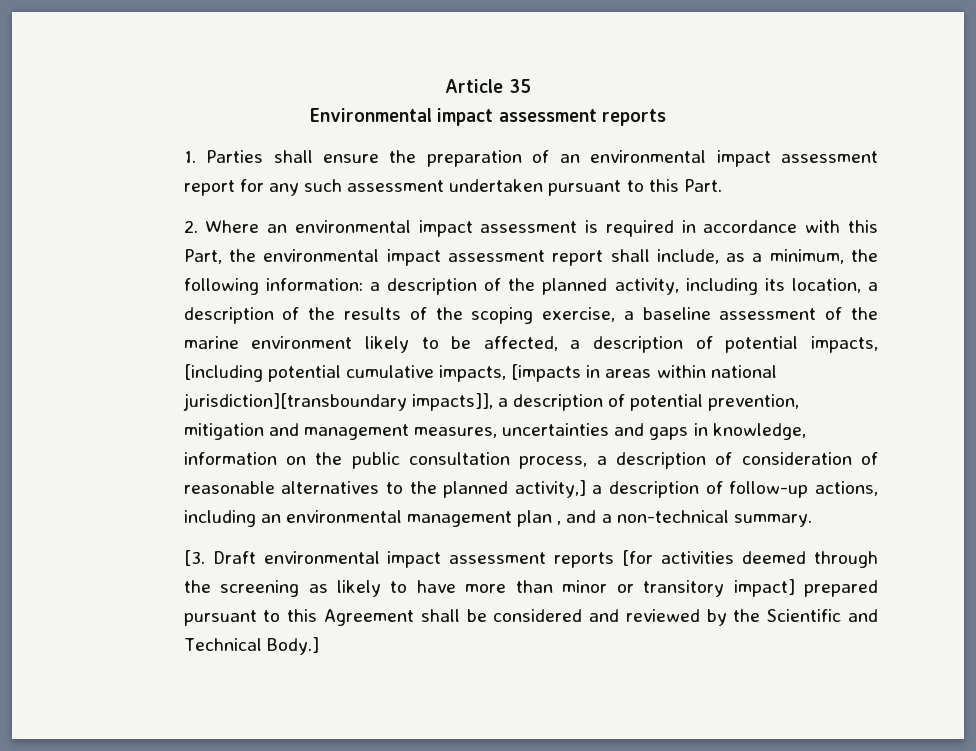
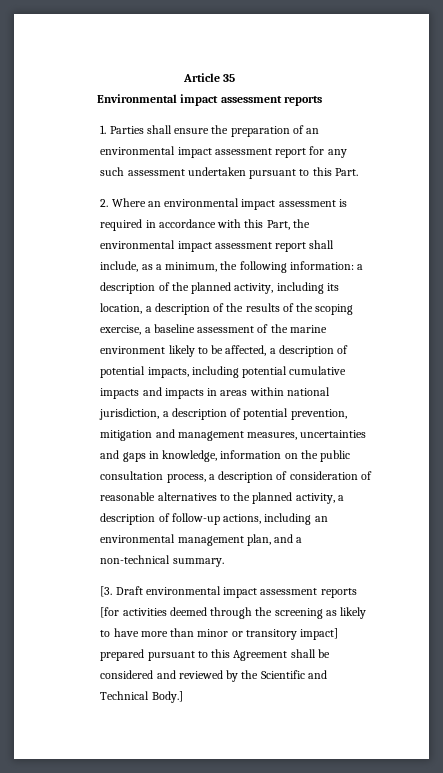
[183,364,263,382] [including -> [191,366,239,378] including
[439,364,582,382] impacts, [impacts -> [100,387,204,399] impacts and impacts
[182,393,493,411] jurisdiction][transboundary impacts]], -> [99,408,160,420] jurisdiction,
[514,480,586,498] activity,] -> [295,493,335,504] activity,
[517,510,562,527] plan , -> [246,534,271,546] plan,

